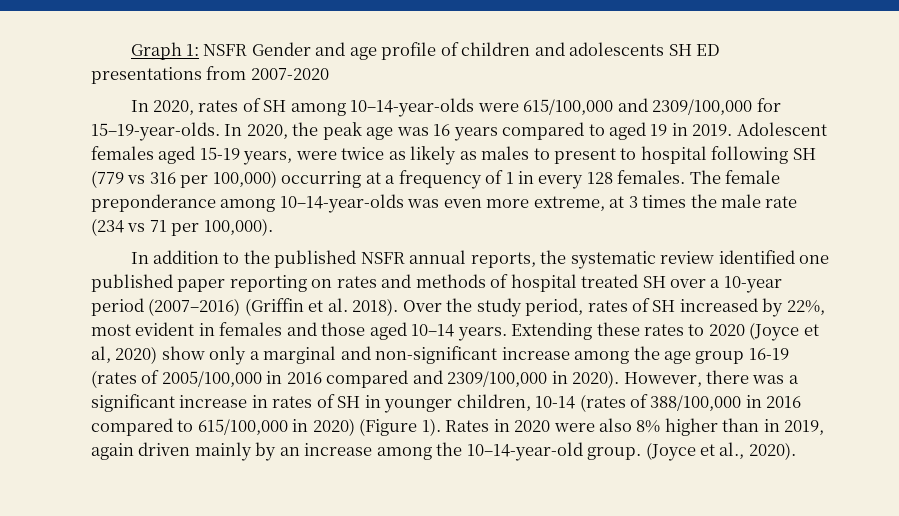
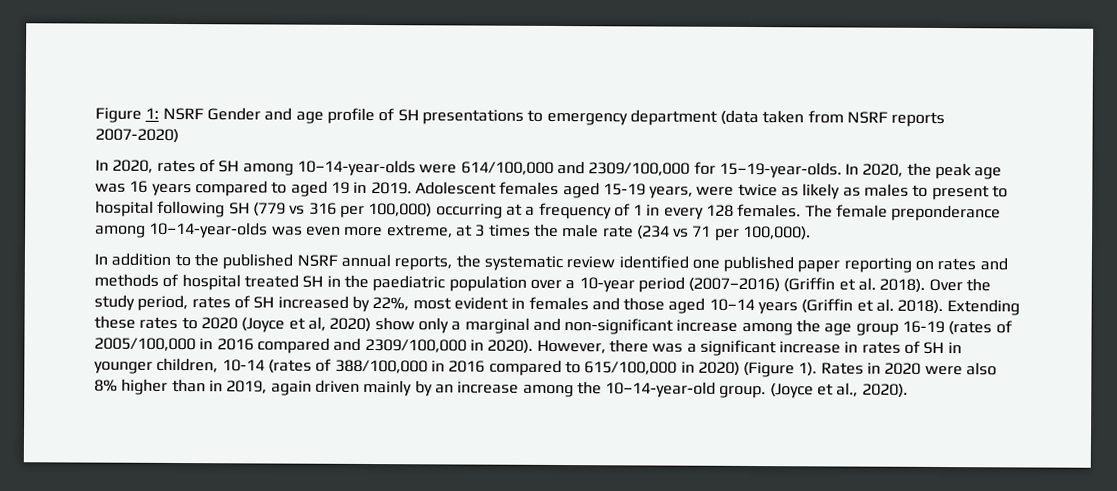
[130,42,248,60] Graph 1: NSFR -> [95,107,204,123] Figure 1: NSRF
[461,42,720,56] [91,66,329,84] children and adolescents SH ED presentations from 2007-2020 -> [397,109,946,128] [95,128,179,144] SH presentations to emergency department (data taken from NSRF reports 2007-2020)
[523,99,614,115] 615/100,000 -> [460,161,554,175] 614/100,000
[360,252,405,264] NSFR -> [296,254,338,267] NSRF
(666, 282) none -> [326,274,527,292] in the paediatric population
[457,327,507,341] years. -> [758,298,944,315] years (Griffin et al. 2018).

